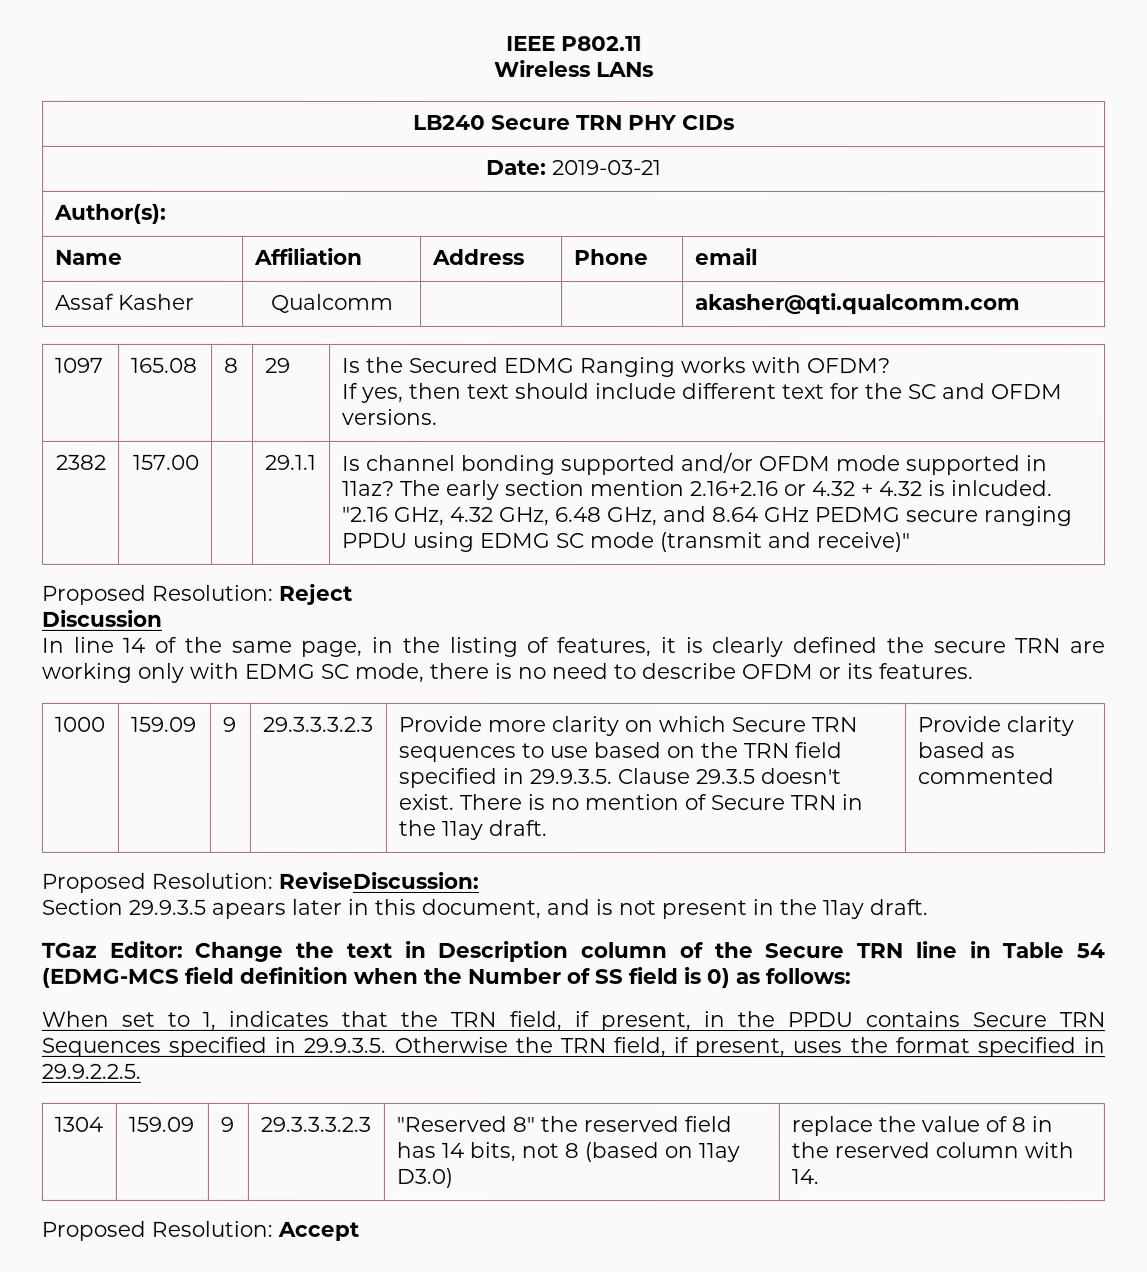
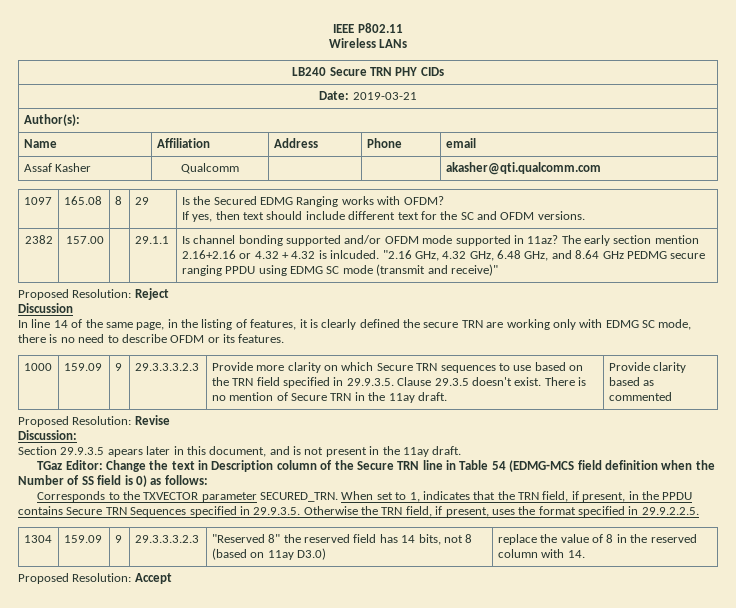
[278,871,479,889] ReviseDiscussion: -> [134,415,170,425] [18,430,77,440] Revise // Discussion:
(851, 976) none -> [37,491,339,502] Corresponds to the TXVECTOR parameter SECURED_TRN.

